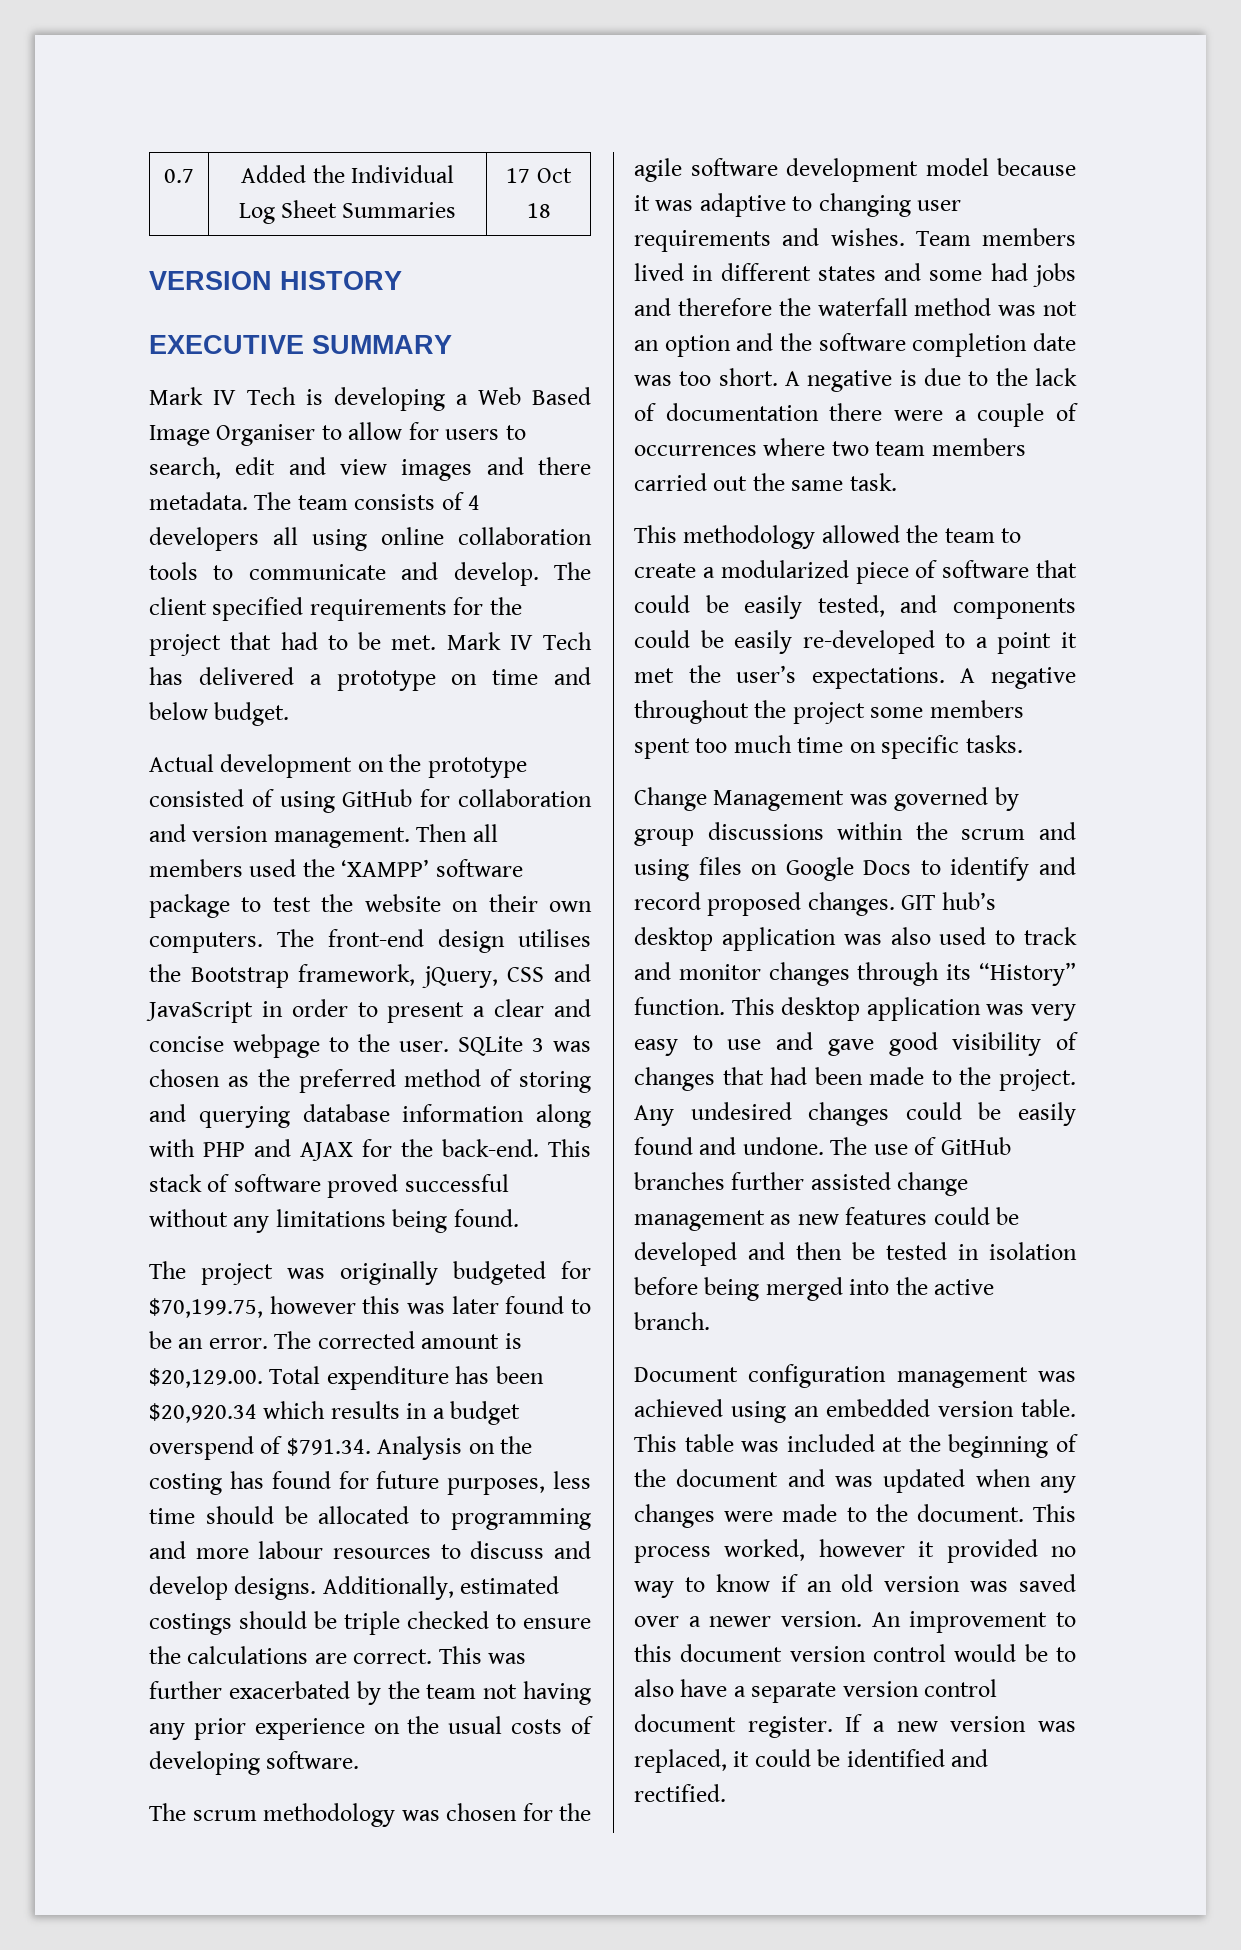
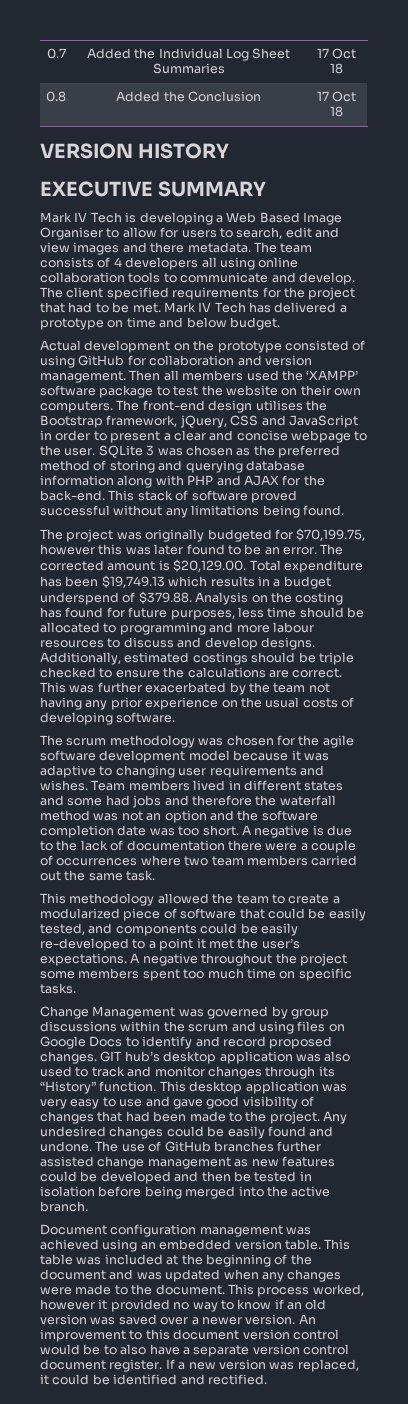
(551, 210) none -> [46,91,66,102] [116,91,261,102] [316,91,357,102] [330,106,343,117] // 0.8 | Added the Conclusion | 17 Oct 18
[149,1403,257,1423] $20,920.34 -> [101,575,165,588] $19,749.13
[149,1436,371,1460] overspend of $791.34. -> [40,591,192,605] underspend of $379.88.

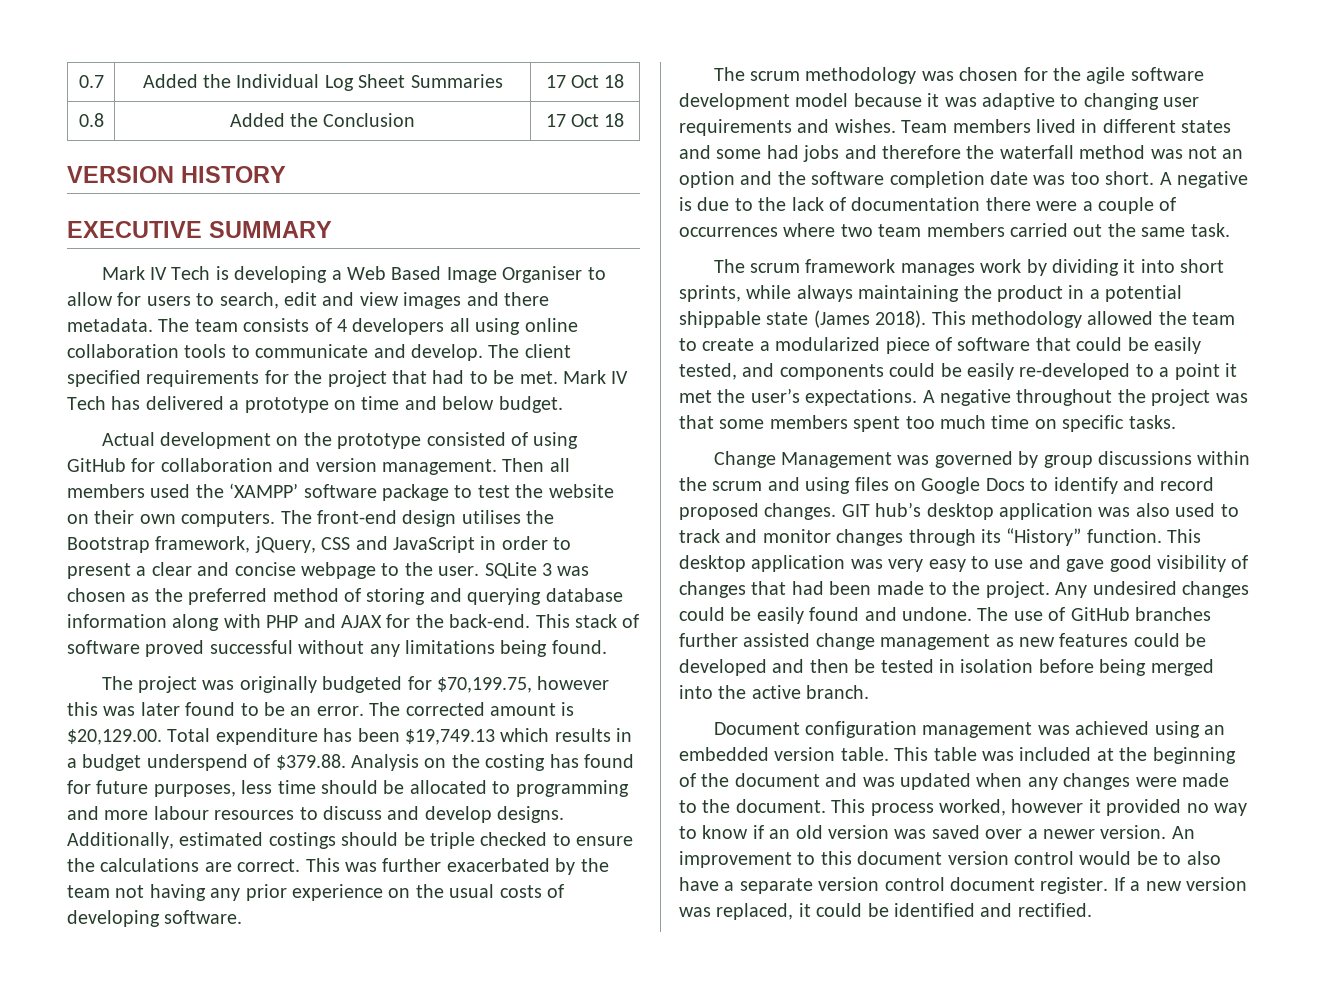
(156, 875) none -> [713,259,1225,276] [679,285,1183,302] [679,310,927,328] The scrum framework manages work by dividing it into short sprints, while always maintaining the product in a potential shippable state (James 2018).
(347, 959) none -> [1215,393,1248,403] [679,415,714,429] was that

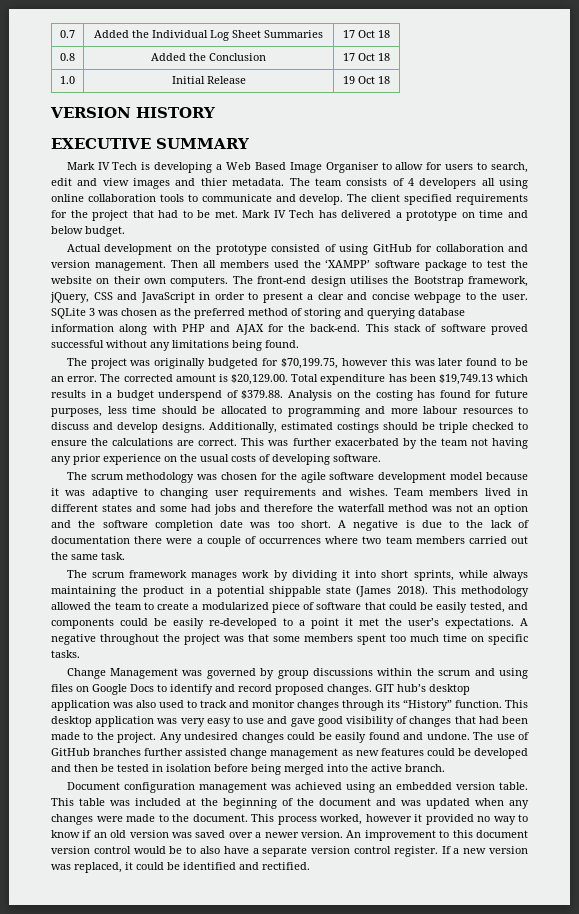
(625, 120) none -> [60,76,75,84] [171,76,246,84] [343,76,390,84] // 1.0 | Initial Release | 19 Oct 18
[503,292,549,306] there -> [200,178,228,186] thier
[950,877,1035,891] document -> (392, 850) none

